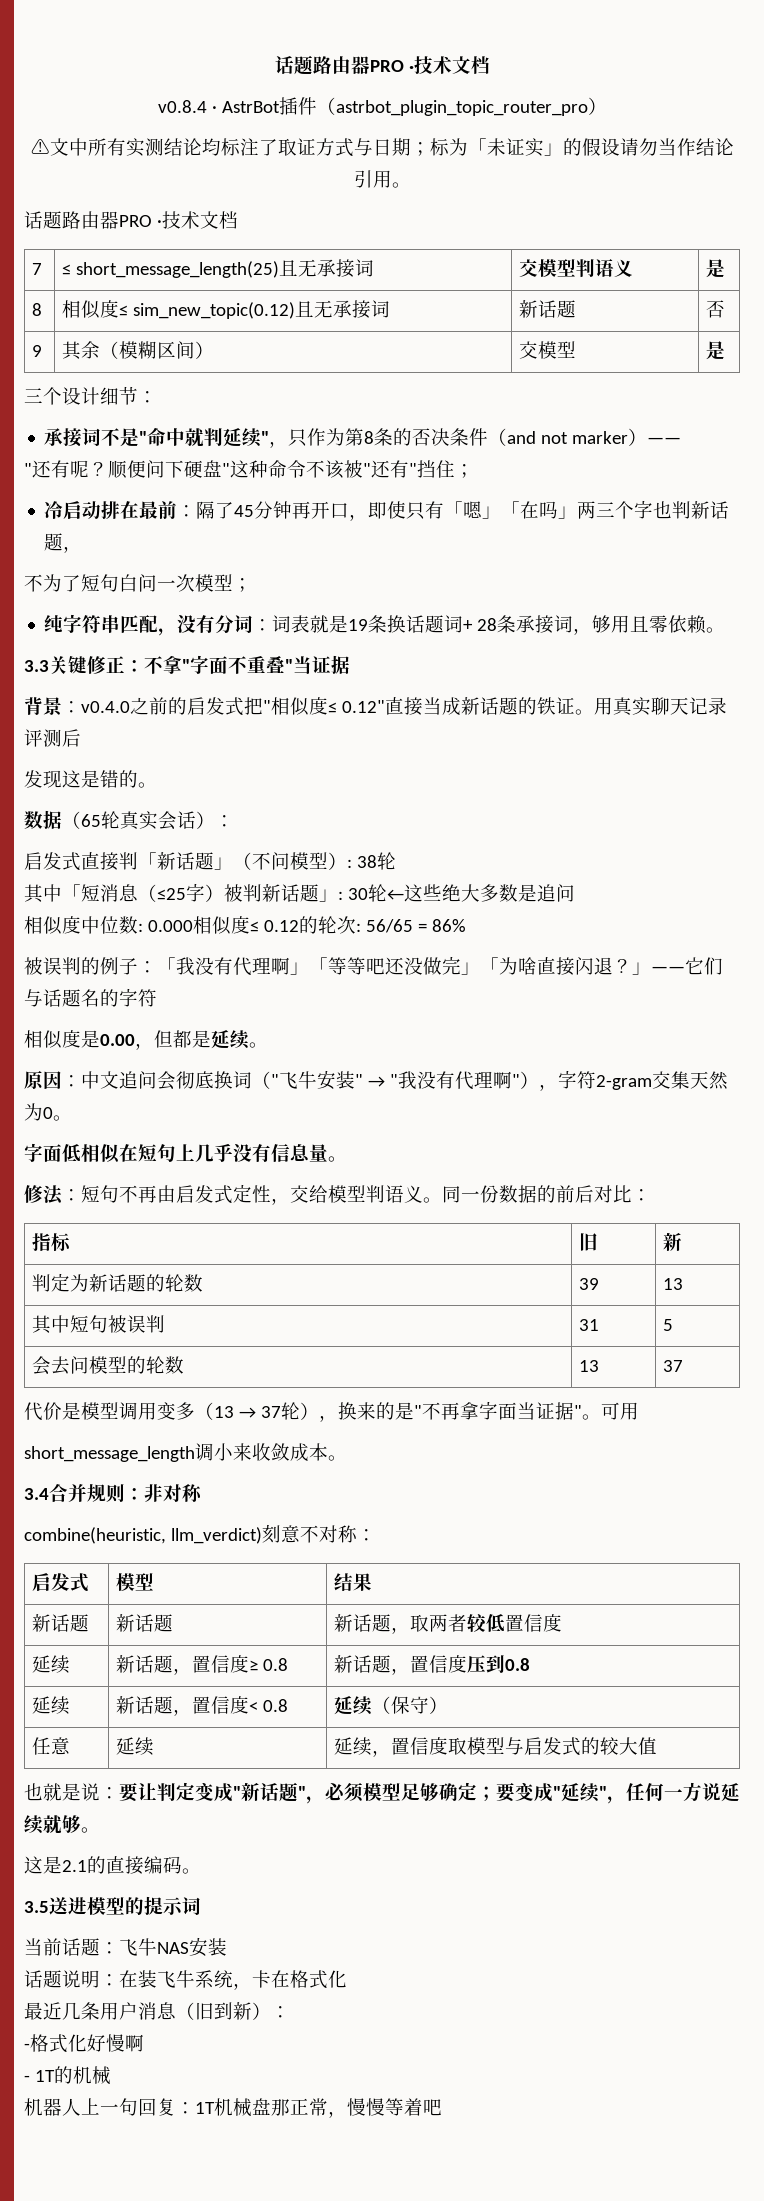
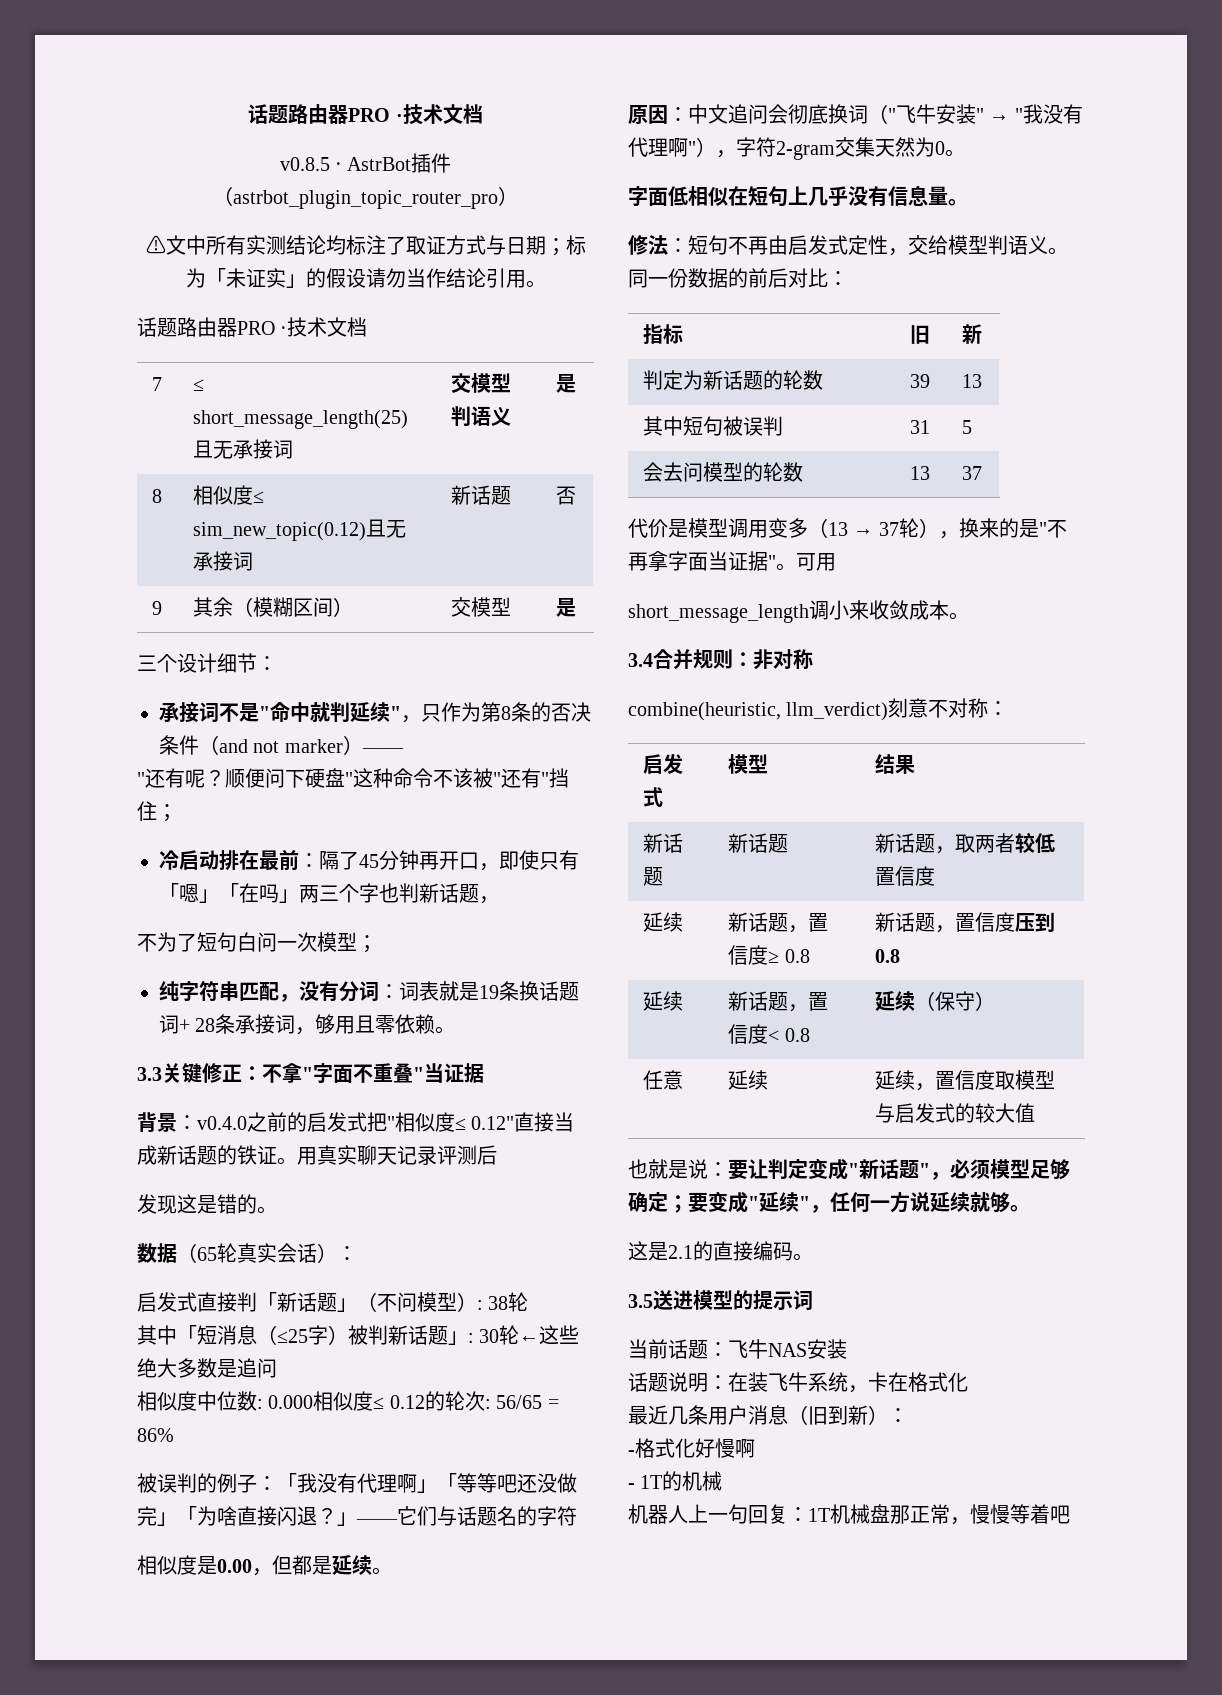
[274,55,490,75] [157,100,207,113] 话题路由器PRO ·技术文档 // v0.8.4 -> [248,104,483,125] [279,157,330,171] 话题路由器PRO ·技术文档 // v0.8.5

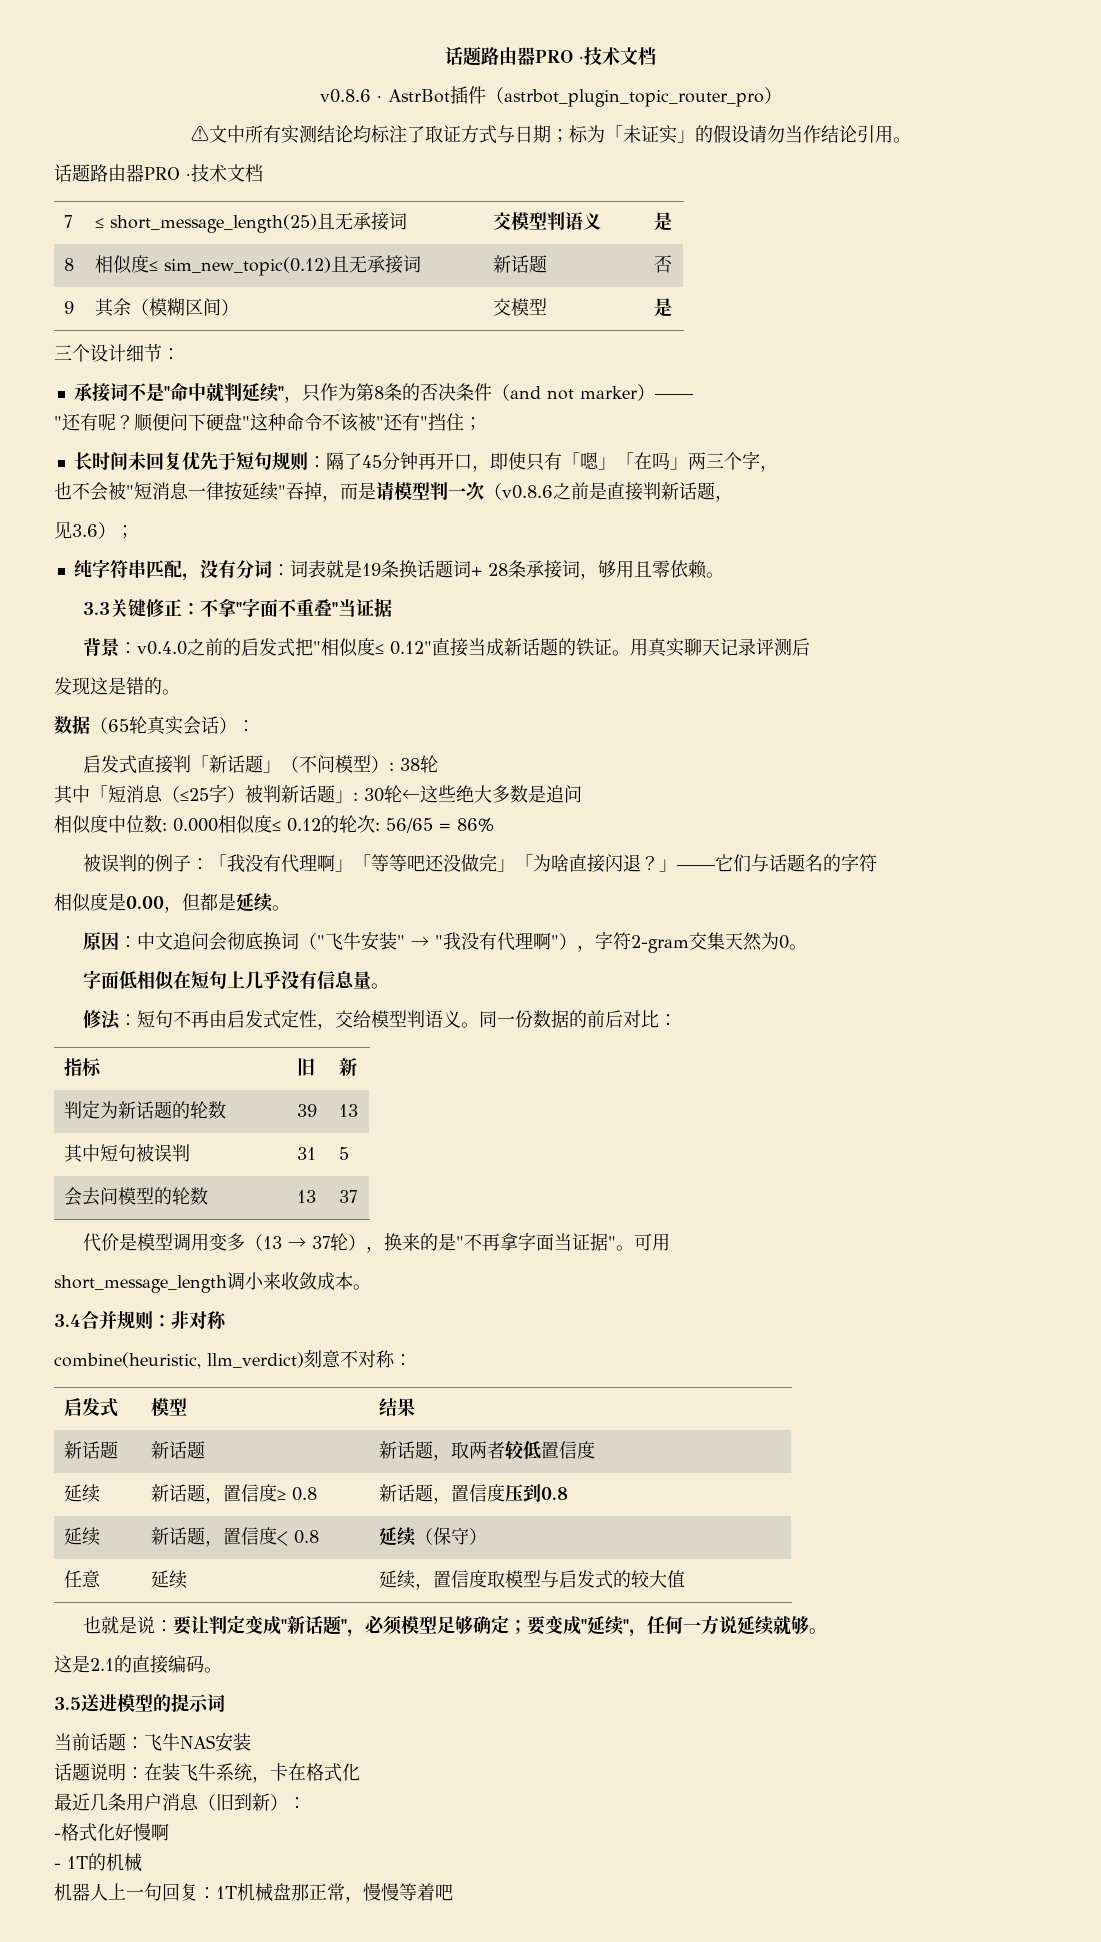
[248,104,483,125] [279,157,330,171] 话题路由器PRO ·技术文档 // v0.8.5 -> [445,46,656,66] [319,89,371,103] 话题路由器PRO ·技术文档 // v0.8.6
[159,850,299,871] 冷启动排在最前 -> [73,452,308,471] 长时间未回复优先于短句规则
[379,883,499,904] [137,932,357,952] 也判新话题， // 不为了短句白问一次模型 -> [759,465,778,472] [54,481,733,502] [54,521,116,539] ， // 也不会被"短消息一律按延续"吞掉，而是请模型判一次（v0.8.6之前是直接判新话题， // 见3.6）

